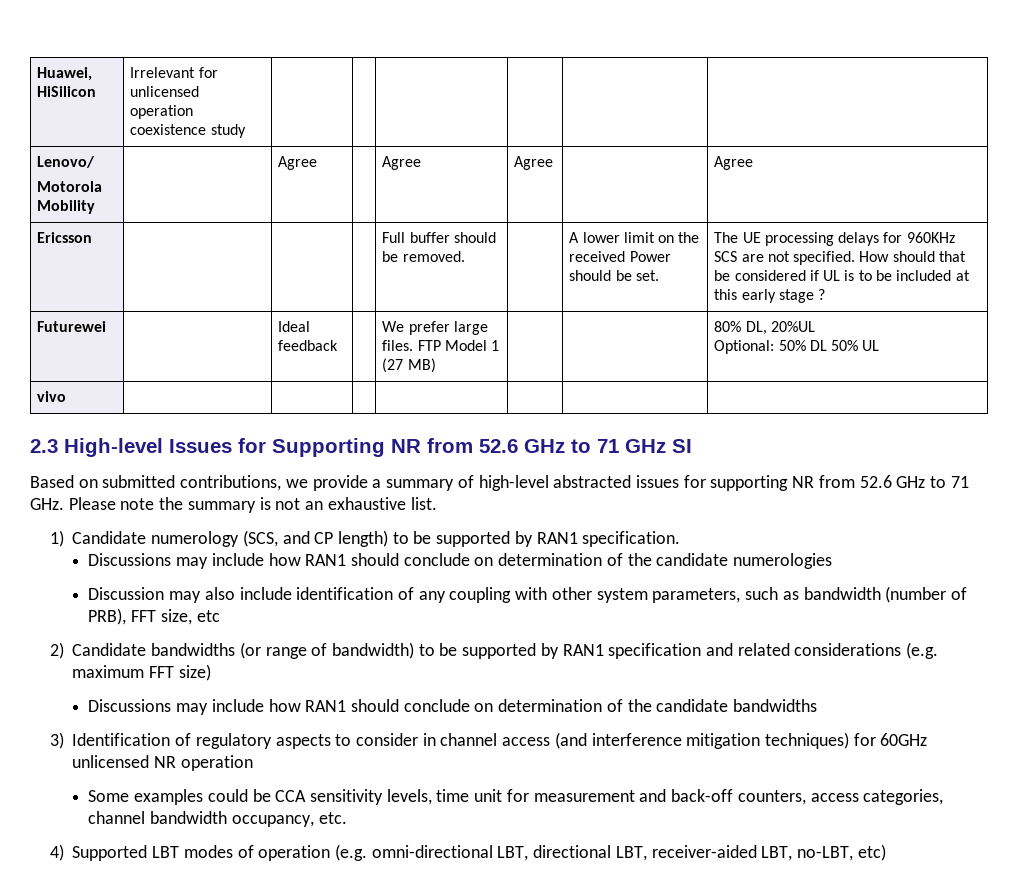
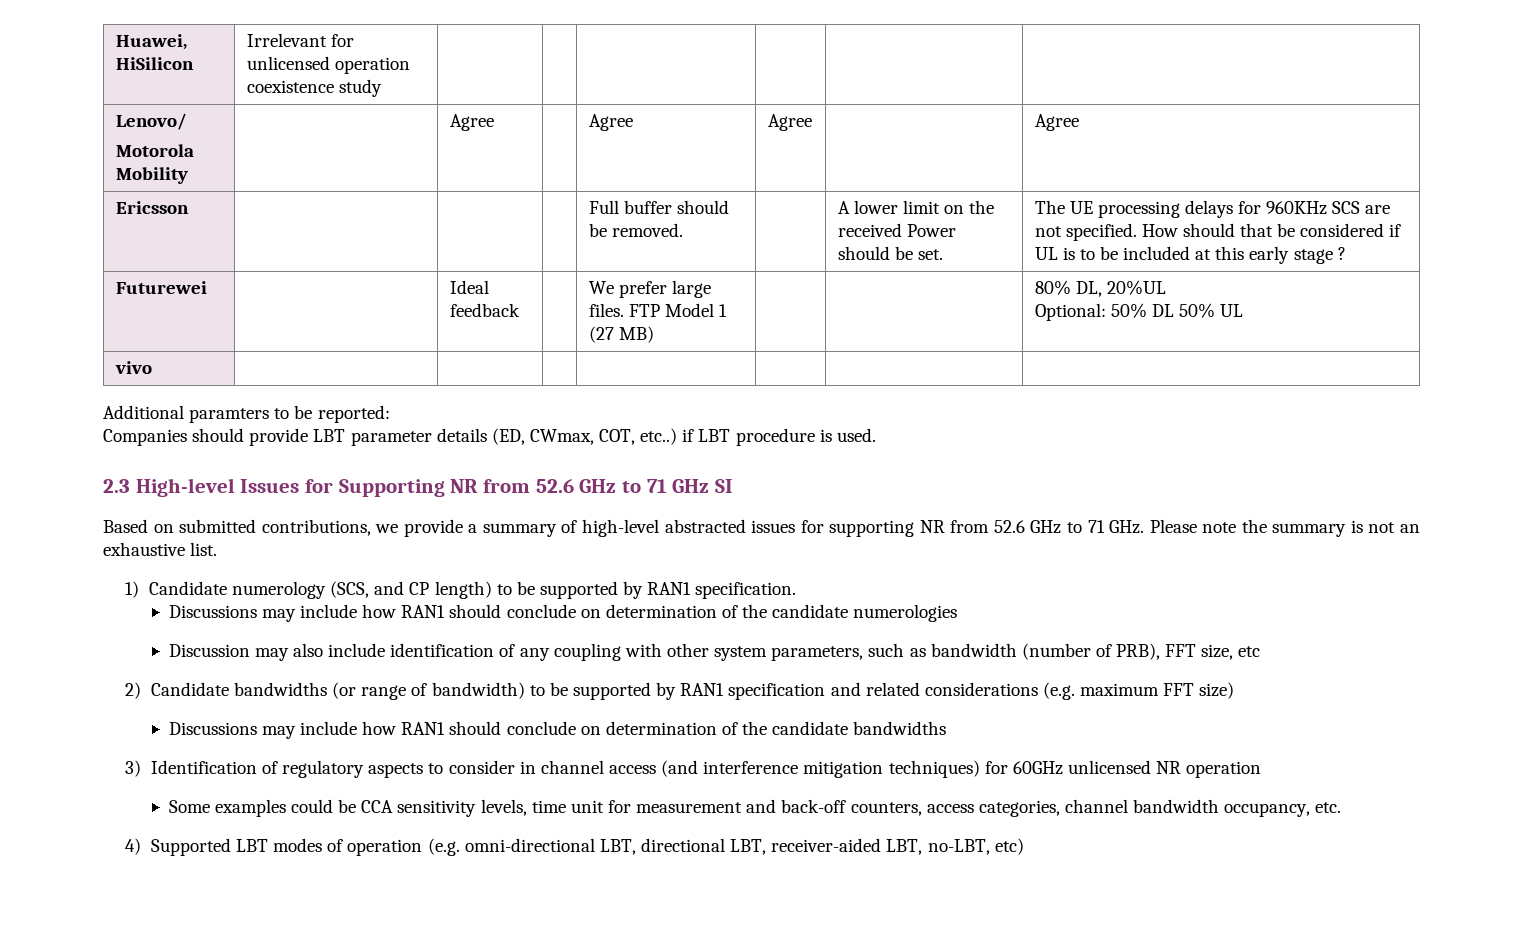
(67, 396) none -> [103,405,390,423] [103,428,876,446] // Additional paramters to be reported: // Companies should provide LBT parameter details (ED, CWmax, COT, etc..) if LBT procedure is used.

